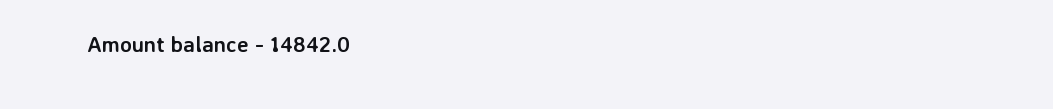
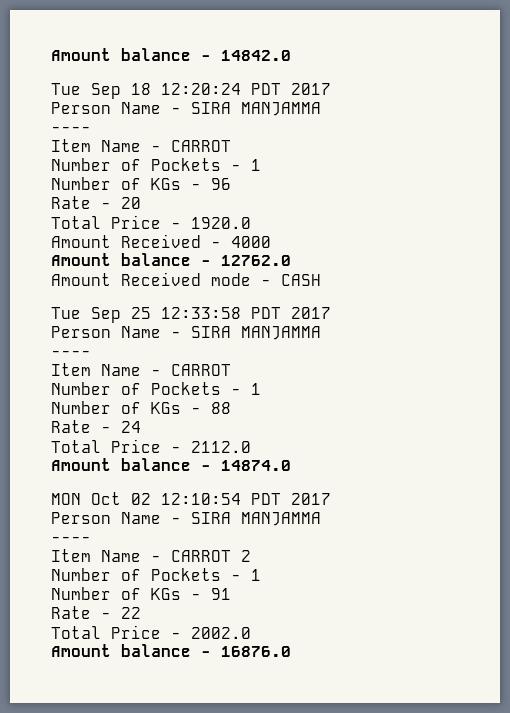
(350, 44) none -> [51,83,331,99] [51,102,321,116] [51,126,91,133] [51,139,231,152] [51,158,261,171] [51,177,231,190] [51,196,141,209] [51,215,251,229] [51,234,271,248] [51,253,291,266] [51,272,321,286] [51,307,331,323] [51,326,321,340] [51,350,91,357] [51,363,231,376] [51,382,261,395] [51,401,231,414] [51,420,141,433] [51,439,251,453] [51,458,291,471] [51,492,331,505] [51,512,321,526] [51,536,91,543] [51,549,251,562] [51,568,261,581] [51,587,231,600] [51,606,141,619] [51,625,251,639] [51,644,291,657] // Tue Sep 18 12:20:24 PDT 2017 // Person Name - SIRA MANJAMMA // ---- // Item Name - CARROT // Number of Pockets - 1 // Number of KGs - 96 // Rate - 20 // Total Price - 1920.0 // Amount Received - 4000 // Amount balance - 12762.0 // Amount Received mode - CASH // Tue Sep 25 12:33:58 PDT 2017 // Person Name - SIRA MANJAMMA // ---- // Item Name - CARROT // Number of Pockets - 1 // Number of KGs - 88 // Rate - 24 // Total Price - 2112.0 // Amount balance - 14874.0 // MON Oct 02 12:10:54 PDT 2017 // Person Name - SIRA MANJAMMA // ---- // Item Name - CARROT 2 // Number of Pockets - 1 // Number of KGs - 91 // Rate - 22 // Total Price - 2002.0 // Amount balance - 16876.0

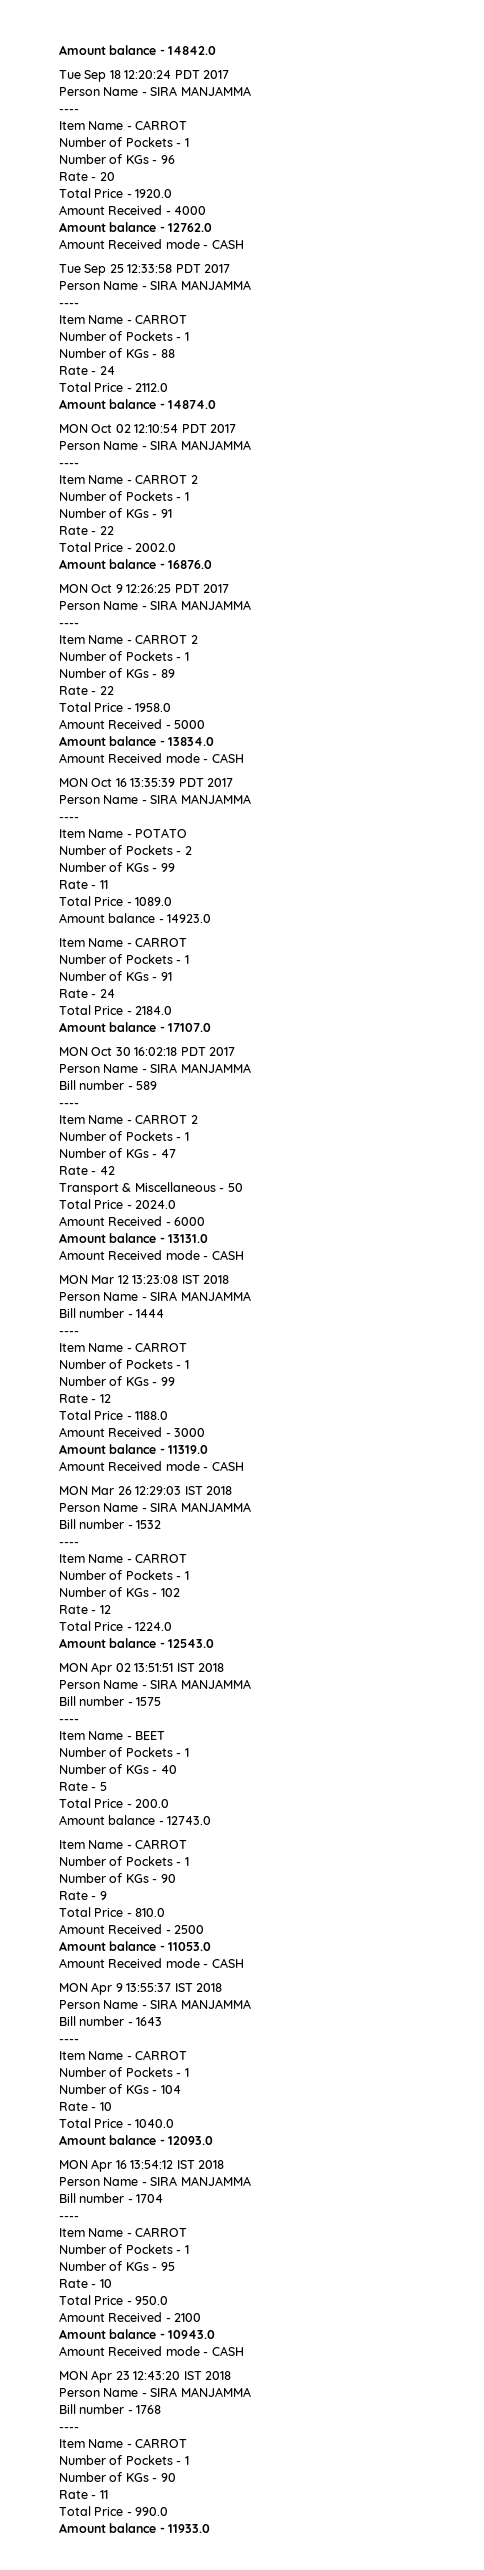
(291, 651) none -> [59,584,229,593] [59,600,251,610] [59,623,79,627] [59,634,198,644] [59,651,189,661] [59,668,175,678] [59,686,114,695] [59,702,172,712] [59,719,206,729] [59,736,215,746] [59,753,244,763] [59,778,233,787] [59,794,251,804] [59,817,79,821] [59,828,188,838] [59,845,192,855] [59,862,175,872] [59,880,108,889] [59,896,173,906] [59,913,212,923] [59,937,188,947] [59,954,189,964] [59,971,172,981] [59,989,115,998] [59,1005,173,1015] [59,1022,212,1032] [59,1047,235,1056] [59,1063,251,1073] [59,1080,158,1090] [59,1103,79,1107] [59,1114,198,1124] [59,1131,189,1141] [59,1148,176,1158] [59,1166,115,1175] [59,1182,243,1195] [59,1199,177,1209] [59,1216,206,1226] [59,1233,209,1243] [59,1250,244,1260] [59,1275,229,1284] [59,1291,251,1301] [59,1308,165,1318] [59,1331,79,1335] [59,1342,188,1352] [59,1359,189,1369] [59,1376,175,1386] [59,1394,111,1403] [59,1410,169,1420] [59,1427,206,1437] [59,1444,209,1454] [59,1461,244,1471] [59,1486,232,1495] [59,1502,251,1512] [59,1519,162,1529] [59,1542,79,1546] [59,1553,188,1563] [59,1570,189,1580] [59,1587,180,1597] [59,1605,111,1614] [59,1621,173,1631] [59,1638,215,1648] [59,1662,224,1675] [59,1679,251,1689] [59,1696,162,1706] [59,1719,79,1723] [59,1731,166,1740] [59,1747,189,1757] [59,1764,177,1774] [59,1782,107,1791] [59,1798,170,1808] [59,1815,212,1825] [59,1839,188,1849] [59,1856,189,1866] [59,1873,176,1883] [59,1891,107,1900] [59,1907,166,1917] [59,1924,205,1934] [59,1941,212,1951] [59,1958,244,1968] [59,1982,222,1995] [59,1999,251,2009] [59,2016,163,2026] [59,2039,79,2043] [59,2050,188,2060] [59,2067,189,2077] [59,2084,181,2094] [59,2102,112,2111] [59,2118,175,2128] [59,2135,214,2145] [59,2159,224,2172] [59,2176,251,2186] [59,2193,164,2203] [59,2216,79,2220] [59,2227,188,2237] [59,2244,189,2254] [59,2261,175,2271] [59,2279,112,2288] [59,2295,169,2305] [59,2312,202,2322] [59,2329,216,2339] [59,2346,244,2356] [59,2370,231,2383] [59,2387,251,2397] [59,2404,162,2414] [59,2427,79,2431] [59,2438,188,2448] [59,2455,189,2465] [59,2472,176,2482] [59,2490,108,2499] [59,2506,169,2516] [59,2523,211,2533] // MON Oct 9 12:26:25 PDT 2017 // Person Name - SIRA MANJAMMA // ---- // Item Name - CARROT 2 // Number of Pockets - 1 // Number of KGs - 89 // Rate - 22 // Total Price - 1958.0 // Amount Received - 5000 // Amount balance - 13834.0 // Amount Received mode - CASH // MON Oct 16 13:35:39 PDT 2017 // Person Name - SIRA MANJAMMA // ---- // Item Name - POTATO // Number of Pockets - 2 // Number of KGs - 99 // Rate - 11 // Total Price - 1089.0 // Amount balance - 14923.0 // Item Name - CARROT // Number of Pockets - 1 // Number of KGs - 91 // Rate - 24 // Total Price - 2184.0 // Amount balance - 17107.0 // MON Oct 30 16:02:18 PDT 2017 // Person Name - SIRA MANJAMMA // Bill number - 589 // ---- // Item Name - CARROT 2 // Number of Pockets - 1 // Number of KGs - 47 // Rate - 42 // Transport & Miscellaneous - 50 // Total Price - 2024.0 // Amount Received - 6000 // Amount balance - 13131.0 // Amount Received mode - CASH // MON Mar 12 13:23:08 IST 2018 // Person Name - SIRA MANJAMMA // Bill number - 1444 // ---- // Item Name - CARROT // Number of Pockets - 1 // Number of KGs - 99 // Rate - 12 // Total Price - 1188.0 // Amount Received - 3000 // Amount balance - 11319.0 // Amount Received mode - CASH // MON Mar 26 12:29:03 IST 2018 // Person Name - SIRA MANJAMMA // Bill number - 1532 // ---- // Item Name - CARROT // Number of Pockets - 1 // Number of KGs - 102 // Rate - 12 // Total Price - 1224.0 // Amount balance - 12543.0 // MON Apr 02 13:51:51 IST 2018 // Person Name - SIRA MANJAMMA // Bill number - 1575 // ---- // Item Name - BEET // Number of Pockets - 1 // Number of KGs - 40 // Rate - 5 // Total Price - 200.0 // Amount balance - 12743.0 // Item Name - CARROT // Number of Pockets - 1 // Number of KGs - 90 // Rate - 9 // Total Price - 810.0 // Amount Received - 2500 // Amount balance - 11053.0 // Amount Received mode - CASH // MON Apr 9 13:55:37 IST 2018 // Person Name - SIRA MANJAMMA // Bill number - 1643 // ---- // Item Name - CARROT // Number of Pockets - 1 // Number of KGs - 104 // Rate - 10 // Total Price - 1040.0 // Amount balance - 12093.0 // MON Apr 16 13:54:12 IST 2018 // Person Name - SIRA MANJAMMA // Bill number - 1704 // ---- // Item Name - CARROT // Number of Pockets - 1 // Number of KGs - 95 // Rate - 10 // Total Price - 950.0 // Amount Received - 2100 // Amount balance - 10943.0 // Amount Received mode - CASH // MON Apr 23 12:43:20 IST 2018 // Person Name - SIRA MANJAMMA // Bill number - 1768 // ---- // Item Name - CARROT // Number of Pockets - 1 // Number of KGs - 90 // Rate - 11 // Total Price - 990.0 // Amount balance - 11933.0

